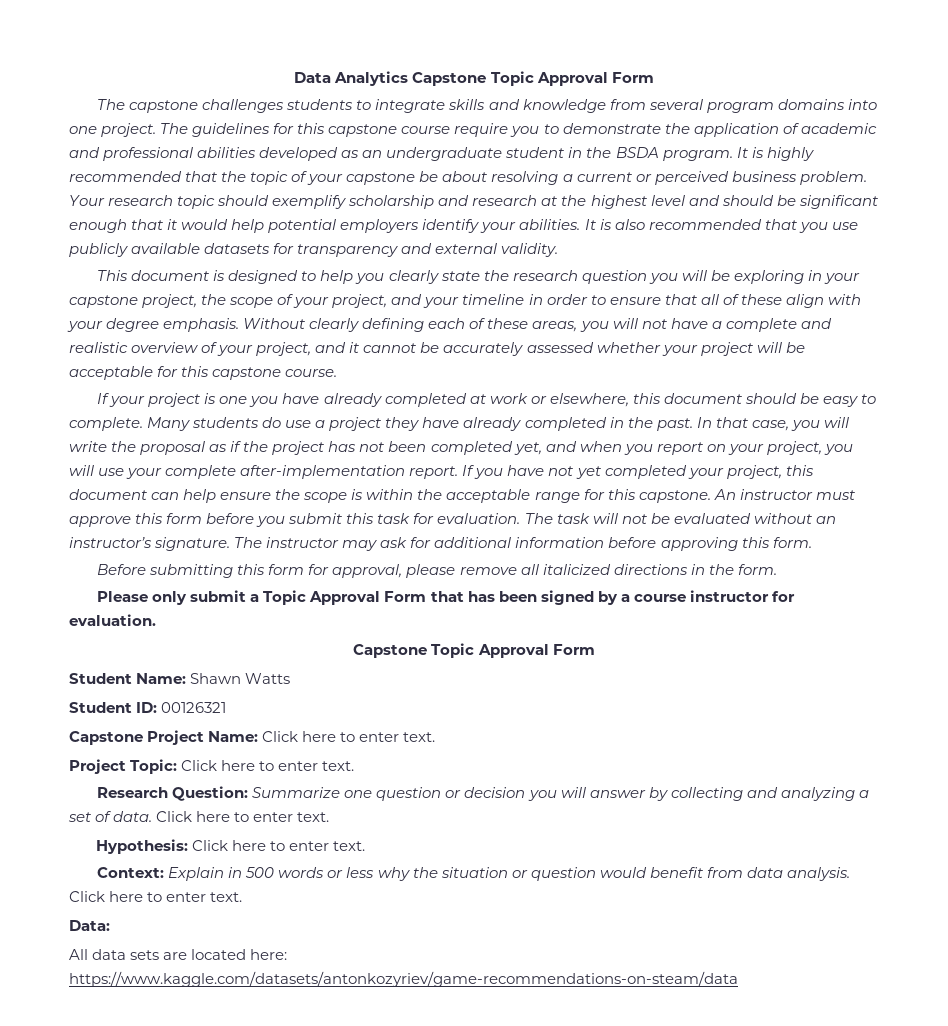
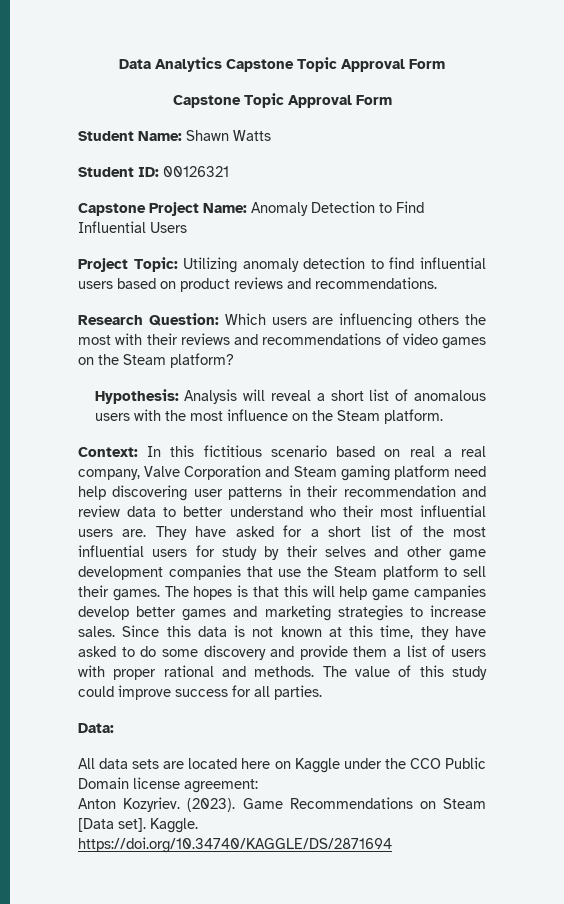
[97,99,877,113] [69,123,877,137] [69,147,814,161] [69,171,867,185] [69,195,878,209] [69,219,858,233] [69,243,559,257] [97,270,861,284] [69,294,861,308] [67,318,832,332] [69,342,805,356] [69,366,338,380] [97,393,877,407] [69,417,849,431] [69,441,853,455] [69,465,814,479] [69,489,855,503] [69,513,836,527] [69,537,812,551] [97,564,777,578] [97,590,795,605] [69,614,156,626] // The capstone challenges students to integrate skills and knowledge from several program domains into one project. The guidelines for this capstone course require you to demonstrate the application of academic and professional abilities developed as an undergraduate student in the BSDA program. It is highly recommended that the topic of your capstone be about resolving a current or perceived business problem. Your research topic should exemplify scholarship and research at the highest level and should be significant enough that it would help potential employers identify your abilities. It is also recommended that you use publicly available datasets for transparency and external validity. // This document is designed to help you clearly state the research question you will be exploring in your capstone project, the scope of your project, and your timeline in order to ensure that all of these align with your degree emphasis. Without clearly defining each of these areas, you will not have a complete and realistic overview of your project, and it cannot be accurately assessed whether your project will be acceptable for this capstone course. // If your project is one you have already completed at work or elsewhere, this document should be easy to complete. Many students do use a project they have already completed in the past. In that case, you will write the proposal as if the project has not been completed yet, and when you report on your project, you will use your complete after-implementation report. If you have not yet completed your project, this document can help ensure the scope is within the acceptable range for this capstone. An instructor must approve this form before you submit this task for evaluation. The task will not be evaluated without an instructor’s signature. The instructor may ask for additional information before approving this form. // Before submitting this form for approval, please remove all italicized directions in the form. // Please only submit a Topic Approval Form that has been signed by a course instructor for evaluation. -> (445, 64) none
[262,731,436,742] [69,759,355,774] [97,786,869,801] [68,811,330,822] [95,839,366,854] [97,867,850,881] [69,891,243,902] Click here to enter text. // Project Topic: Click here to enter text. // Research Question: Summarize one question or decision you will answer by collecting and analyzing a set of data. Click here to enter text. // Hypothesis: Click here to enter text. // Context: Explain in 500 words or less why the situation or question would benefit from data analysis. Click here to enter text. -> [251,201,424,216] [78,221,187,233] [78,257,486,273] [78,277,437,292] [78,313,486,329] [78,333,486,349] [78,353,234,368] [94,389,486,404] [94,409,443,424] [78,445,487,457] [78,465,487,481] [78,485,486,501] [78,505,486,517] [78,525,486,540] [78,545,486,561] [78,565,486,580] [78,585,487,601] [78,605,487,621] [78,625,486,640] [78,645,486,660] [78,665,487,680] [78,685,322,700] Anomaly Detection to Find Influential Users // Project Topic: Utilizing anomaly detection to find influential users based on product reviews and recommendations. // Research Question: Which users are influencing others the most with their reviews and recommendations of video games on the Steam platform? // Hypothesis: Analysis will reveal a short list of anomalous users with the most influence on the Steam platform. // Context: In this fictitious scenario based on real a real company, Valve Corporation and Steam gaming platform need help discovering user patterns in their recommendation and review data to better understand who their most influential users are. They have asked for a short list of the most influential users for study by their selves and other game development companies that use the Steam platform to sell their games. The hopes is that this will help game campanies develop better games and marketing strategies to increase sales. Since this data is not known at this time, they have asked to do some discovery and provide them a list of users with proper rational and methods. The value of this study could improve success for all parties.
[250,949,288,960] [69,971,738,987] here: https://www.kaggle.com/datasets/antonkozyriev/game-recommendations-on-steam/data -> [241,757,486,773] [78,777,258,793] [78,797,486,812] [78,818,198,833] [78,837,392,853] here on Kaggle under the CCO Public Domain license agreement: // Anton Kozyriev. (2023). Game Recommendations on Steam [Data set]. Kaggle. https://doi.org/10.34740/KAGGLE/DS/2871694

